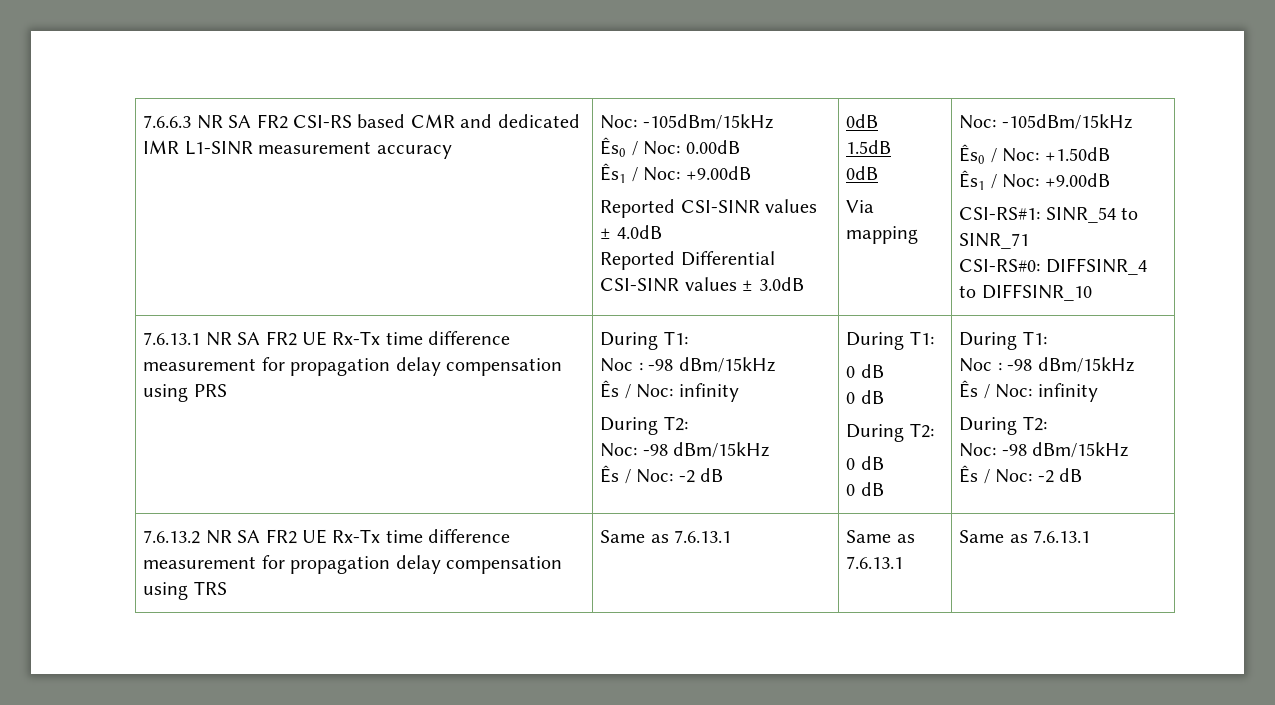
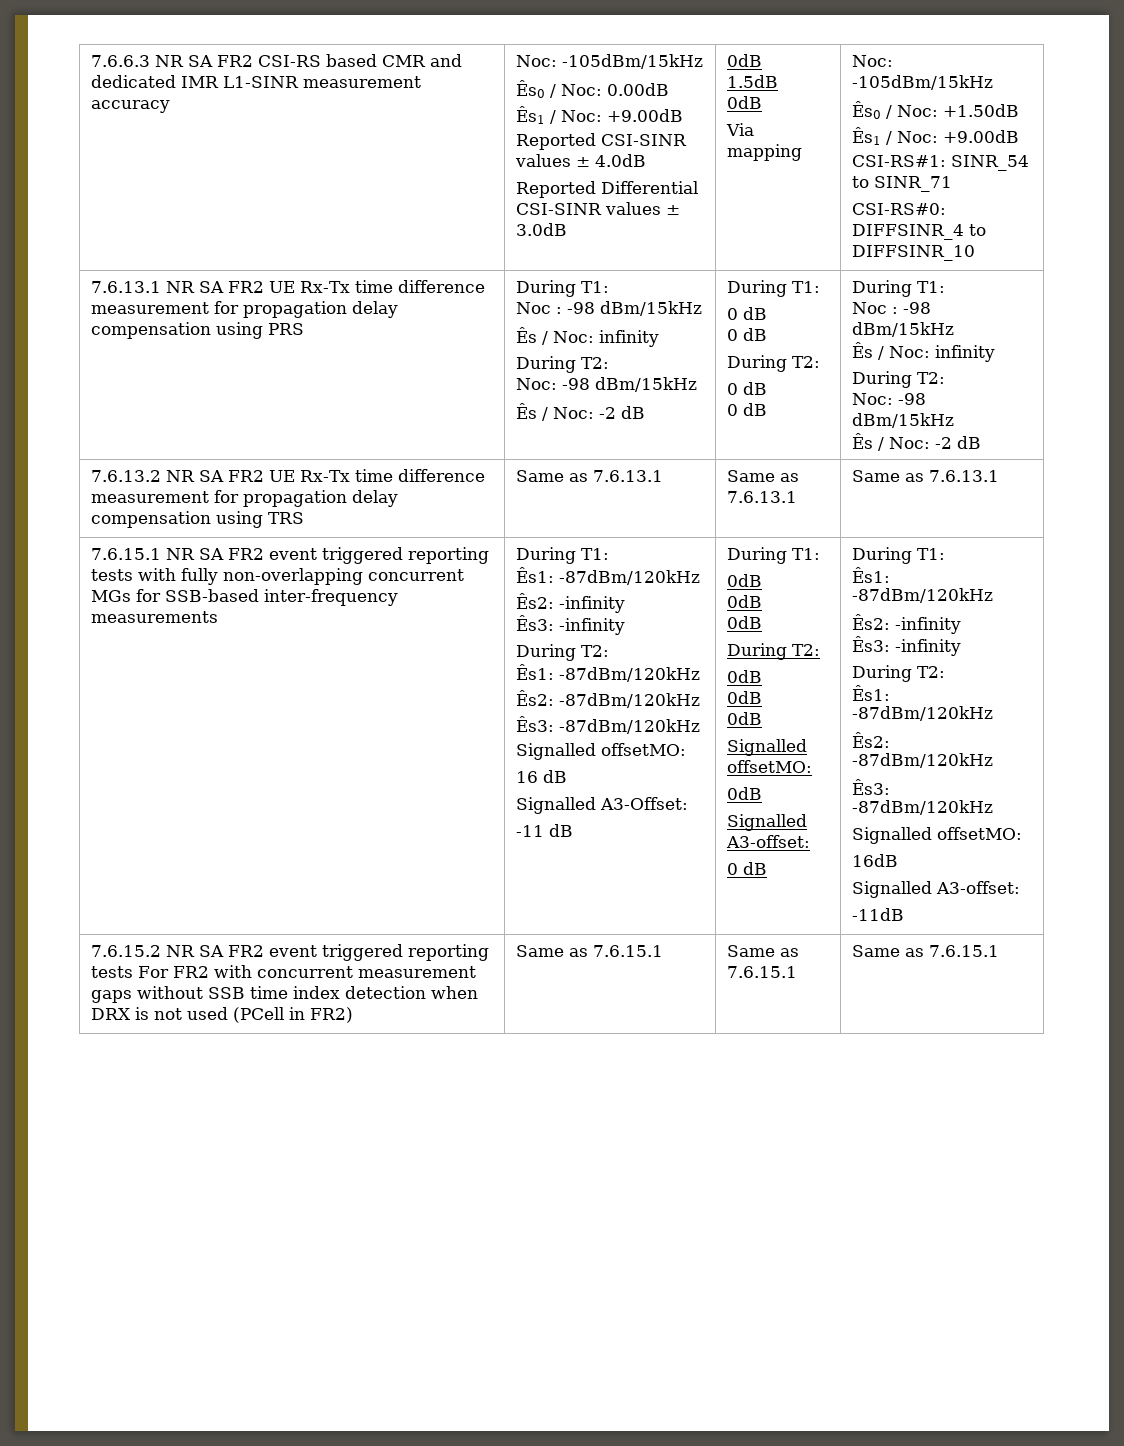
(1091, 536) none -> [91,547,490,564] [91,568,465,585] [91,589,399,606] [91,611,219,623] [516,547,610,564] [516,567,701,585] [516,593,626,613] [516,615,626,635] [516,644,610,661] [516,664,701,682] [516,690,701,708] [516,716,701,734] [516,743,687,760] [516,770,568,783] [516,797,689,814] [516,824,574,837] [727,547,821,564] [727,574,763,587] [727,595,763,608] [727,616,763,629] [727,643,821,660] [727,670,763,683] [727,691,763,704] [727,712,763,725] [727,739,808,756] [727,760,813,773] [727,787,763,800] [727,814,808,831] [726,835,811,848] [727,862,768,875] [852,547,946,564] [852,567,891,583] [852,588,994,603] [852,614,962,634] [852,636,962,656] [852,665,946,682] [852,685,891,701] [852,706,994,721] [852,732,891,748] [852,753,994,768] [852,779,891,795] [852,800,994,815] [852,827,1023,844] [852,854,899,867] [852,881,1021,898] [852,908,905,921] [91,944,490,961] [91,965,477,978] [91,986,479,1003] [91,1007,354,1023] [516,945,664,957] [727,945,800,957] [727,966,798,978] [852,945,1000,957] // 7.6.15.1 NR SA FR2 event triggered reporting tests with fully non-overlapping concurrent MGs for SSB-based inter-frequency measurements | During T1: // Ês1: -87dBm/120kHz // Ês2: -infinity // Ês3: -infinity // During T2: // Ês1: -87dBm/120kHz // Ês2: -87dBm/120kHz // Ês3: -87dBm/120kHz // Signalled offsetMO: // 16 dB // Signalled A3-Offset: // -11 dB | During T1: // 0dB // 0dB // 0dB // During T2: // 0dB // 0dB // 0dB // Signalled offsetMO: // 0dB // Signalled A3-offset: // 0 dB | During T1: // Ês1: -87dBm/120kHz // Ês2: -infinity // Ês3: -infinity // During T2: // Ês1: -87dBm/120kHz // Ês2: -87dBm/120kHz // Ês3: -87dBm/120kHz // Signalled offsetMO: // 16dB // Signalled A3-offset: // -11dB // 7.6.15.2 NR SA FR2 event triggered reporting tests For FR2 with concurrent measurement gaps without SSB time index detection when DRX is not used (PCell in FR2) | Same as 7.6.15.1 | Same as 7.6.15.1 | Same as 7.6.15.1

